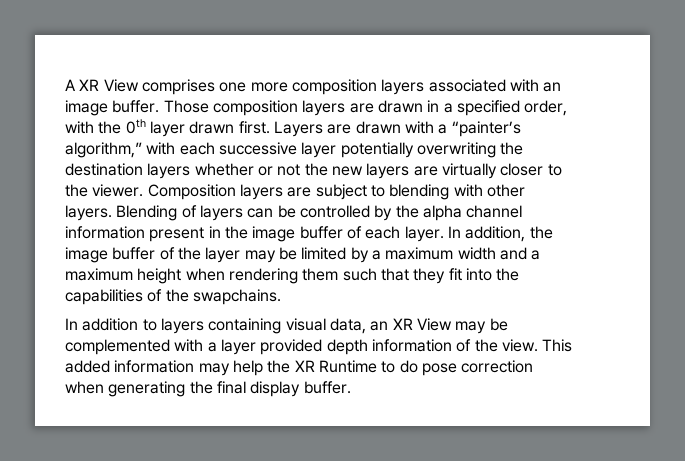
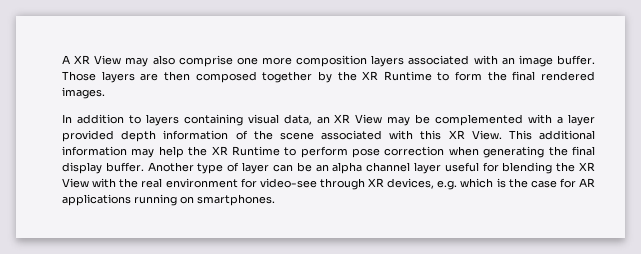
[141,79,215,95] comprises -> [125,55,233,67] may also comprise
[212,100,568,116] [65,119,521,137] [65,142,524,158] [65,163,562,179] [65,184,525,200] [65,205,523,221] [65,226,553,242] [65,247,541,263] [65,268,520,284] [65,289,281,305] composition layers are drawn in a specified order, with the 0th layer drawn first. Layers are drawn with a “painter’s algorithm,” with each successive layer potentially overwriting the destination layers whether or not the new layers are virtually closer to the viewer. Composition layers are subject to blending with other layers. Blending of layers can be controlled by the alpha channel information present in the image buffer of each layer. In addition, the image buffer of the layer may be limited by a maximum width and a maximum height when rendering them such that they fit into the capabilities of the swapchains. -> [101,71,596,83] [62,87,105,99] layers are then composed together by the XR Runtime to form the final rendered images.
[501,339,573,352] [65,360,110,373] view. This added -> [279,130,595,140] scene associated with this XR View. This additional
[399,360,418,373] do -> [300,146,348,158] perform
(351, 387) none -> [147,162,595,174] [62,178,595,190] [62,194,275,206] Another type of layer can be an alpha channel layer useful for blending the XR View with the real environment for video-see through XR devices, e.g. which is the case for AR applications running on smartphones.

